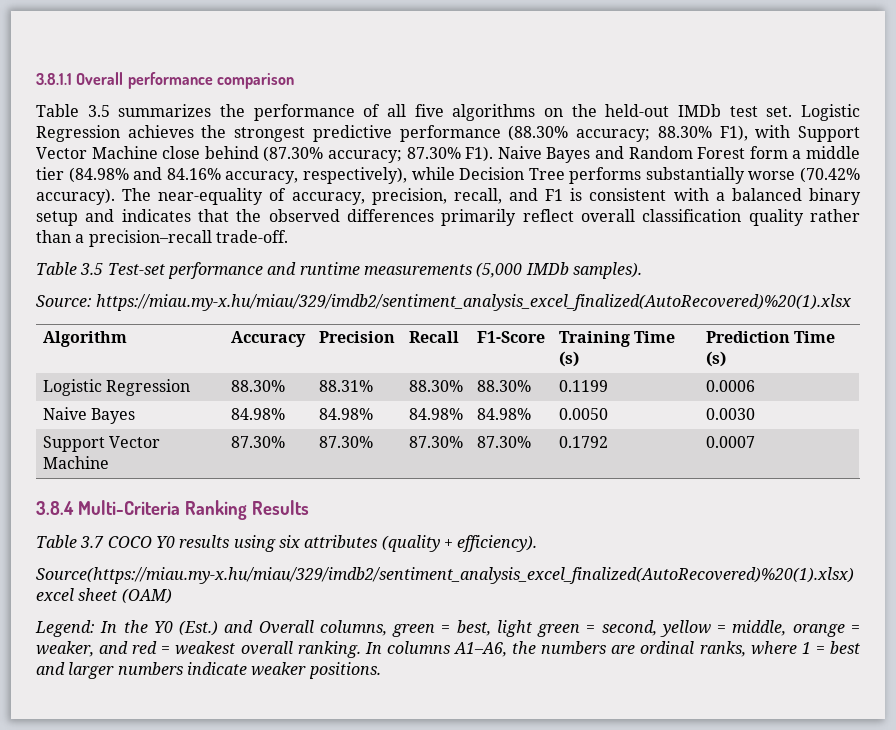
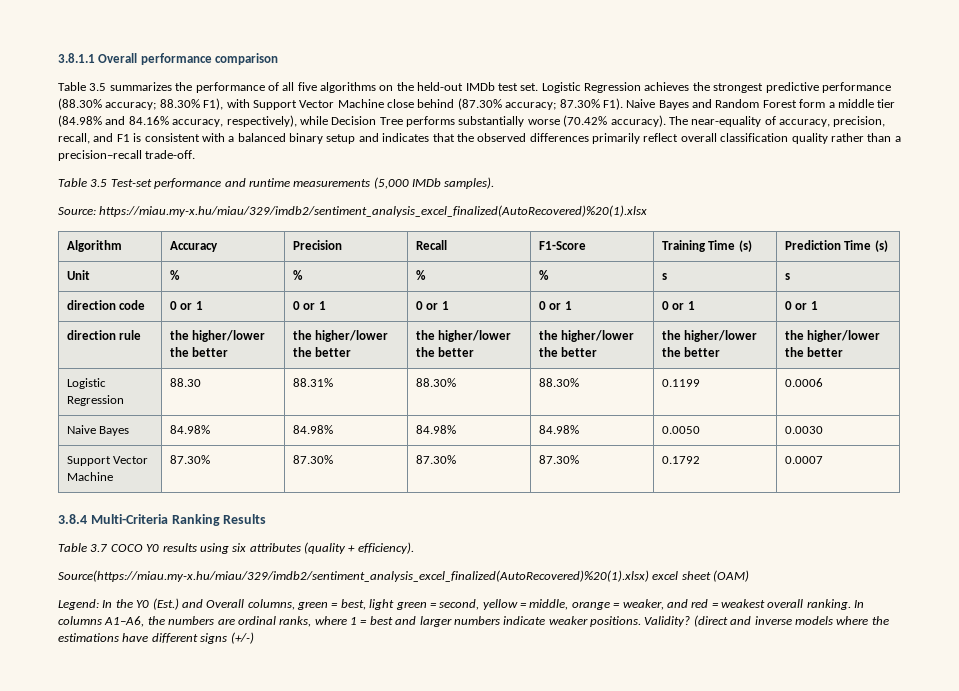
(726, 359) none -> [66,270,90,280] [169,270,180,280] [292,270,303,280] [415,270,426,280] [538,270,549,280] [661,273,667,280] [784,273,790,280] [66,300,146,310] [169,301,203,310] [292,301,326,310] [415,301,449,310] [538,301,572,310] [661,301,695,310] [784,301,818,310] [66,330,142,340] [169,330,266,342] [169,347,229,357] [292,330,389,342] [292,347,352,357] [415,330,512,342] [415,347,475,357] [538,330,635,342] [538,347,598,357] [661,330,758,342] [661,347,721,357] [784,330,881,342] [784,347,844,357] // Unit | % | % | % | % | s | s // direction code | 0 or 1 | 0 or 1 | 0 or 1 | 0 or 1 | 0 or 1 | 0 or 1 // direction rule | the higher/lower the better | the higher/lower the better | the higher/lower the better | the higher/lower the better | the higher/lower the better | the higher/lower the better
[230,380,285,392] 88.30% -> [169,378,201,387] 88.30
(381, 670) none -> [644,615,889,627] [58,632,254,644] Validity? (direct and inverse models where the estimations have different signs (+/-)

